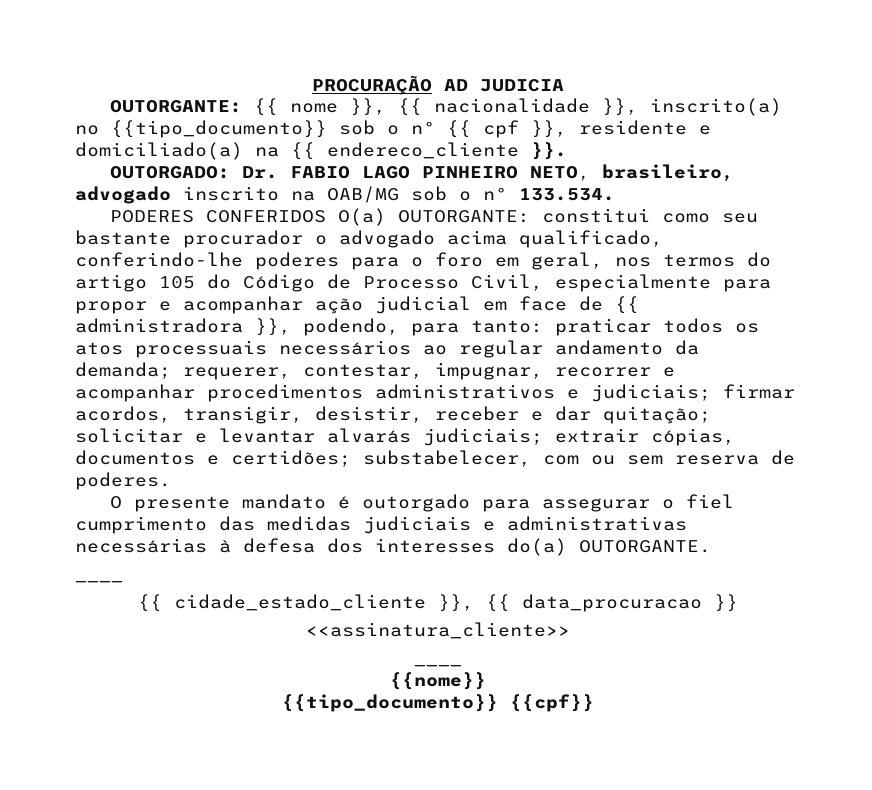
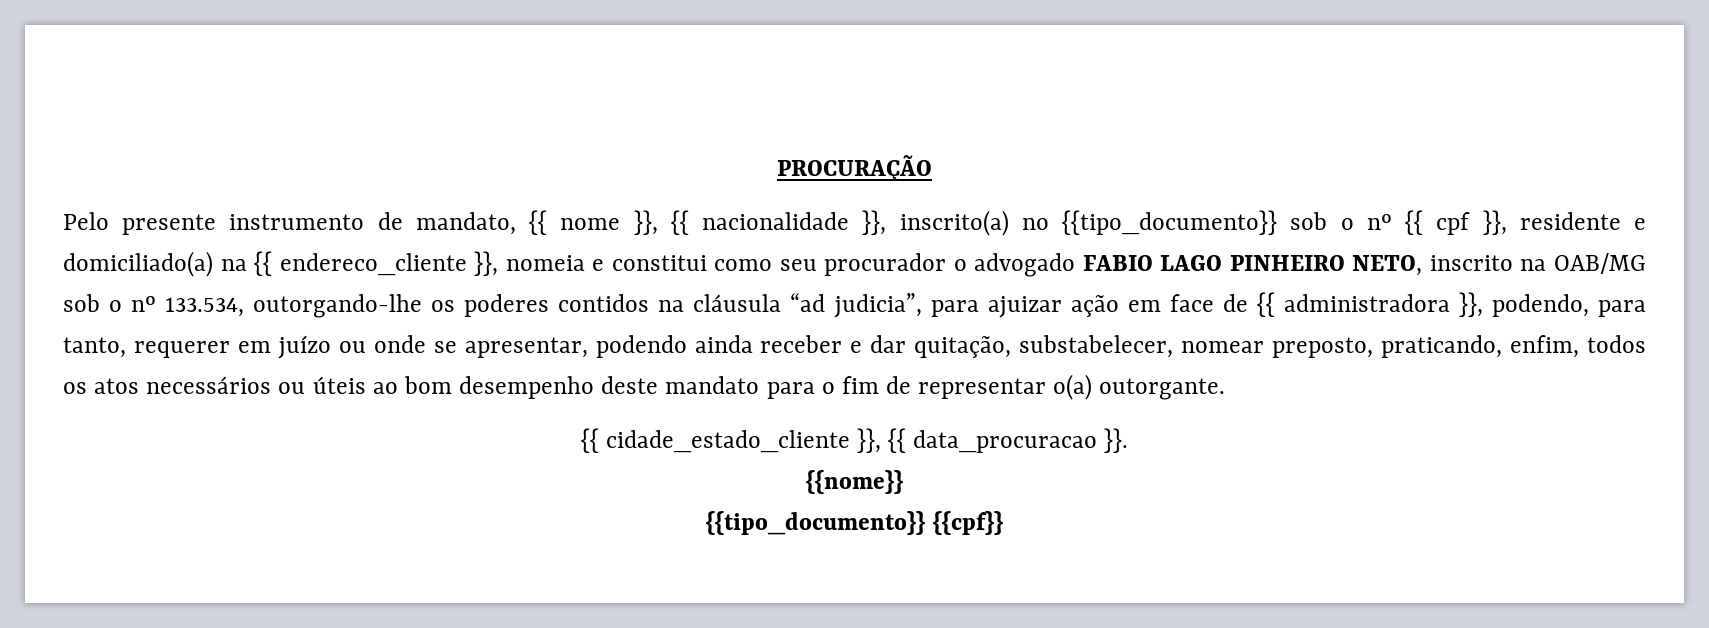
[443,79,564,92] [109,100,242,113] AD JUDICIA // OUTORGANTE: -> [63,212,516,235] // Pelo presente instrumento de mandato,
[531,142,567,160] [109,166,278,179] }}. // OUTORGADO: Dr. -> [474,251,1076,277] }}, nomeia e constitui como seu procurador o advogado
[601,164,734,182] [75,186,171,204] brasileiro, advogado -> (1423, 265) none
[519,188,615,201] [109,208,758,226] [75,230,663,248] [75,252,771,270] [75,274,771,292] [75,296,471,314] 133.534. // PODERES CONFERIDOS O(a) OUTORGANTE: constitui como seu bastante procurador o advogado acima qualificado, conferindo-lhe poderes para o foro em geral, nos termos do artigo 105 do Código de Processo Civil, especialmente para propor e acompanhar ação judicial -> [165,293,1119,318] 133.534, outorgando-lhe os poderes contidos na cláusula “ad judicia”, para ajuizar ação
[471,318,759,336] [75,340,699,358] [75,362,675,380] [75,384,795,402] [75,406,711,424] [75,428,735,446] [75,450,795,467] [75,472,171,490] [109,494,734,512] [75,516,687,534] [75,538,711,556] [75,580,123,583] tanto: praticar todos os atos processuais necessários ao regular andamento da demanda; requerer, contestar, impugnar, recorrer e acompanhar procedimentos administrativos e judiciais; firmar acordos, transigir, desistir, receber e dar quitação; solicitar e levantar alvarás judiciais; extrair cópias, documentos e certidões; substabelecer, com ou sem reserva de poderes. // O presente mandato é outorgado para assegurar o fiel cumprimento das medidas judiciais e administrativas necessárias à defesa dos interesses do(a) OUTORGANTE. // ____ -> [63,335,1647,359] [63,374,1226,400] tanto, requerer em juízo ou onde se apresentar, podendo ainda receber e dar quitação, substabelecer, nomear preposto, praticando, enfim, todos os atos necessários ou úteis ao bom desempenho deste mandato para o fim de representar o(a) outorgante.
[713,594,738,612] [305,622,570,639] [413,664,462,667] }} // <<assinatura_cliente>> // ____ -> [1104,428,1129,453] }}.

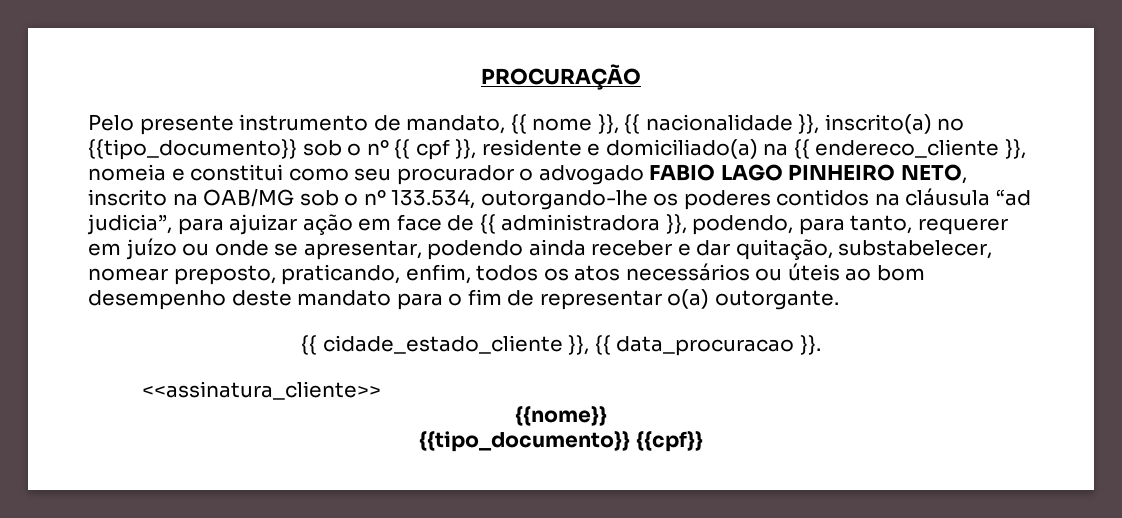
(1129, 440) none -> [142,381,382,400] // <<assinatura_cliente>>

